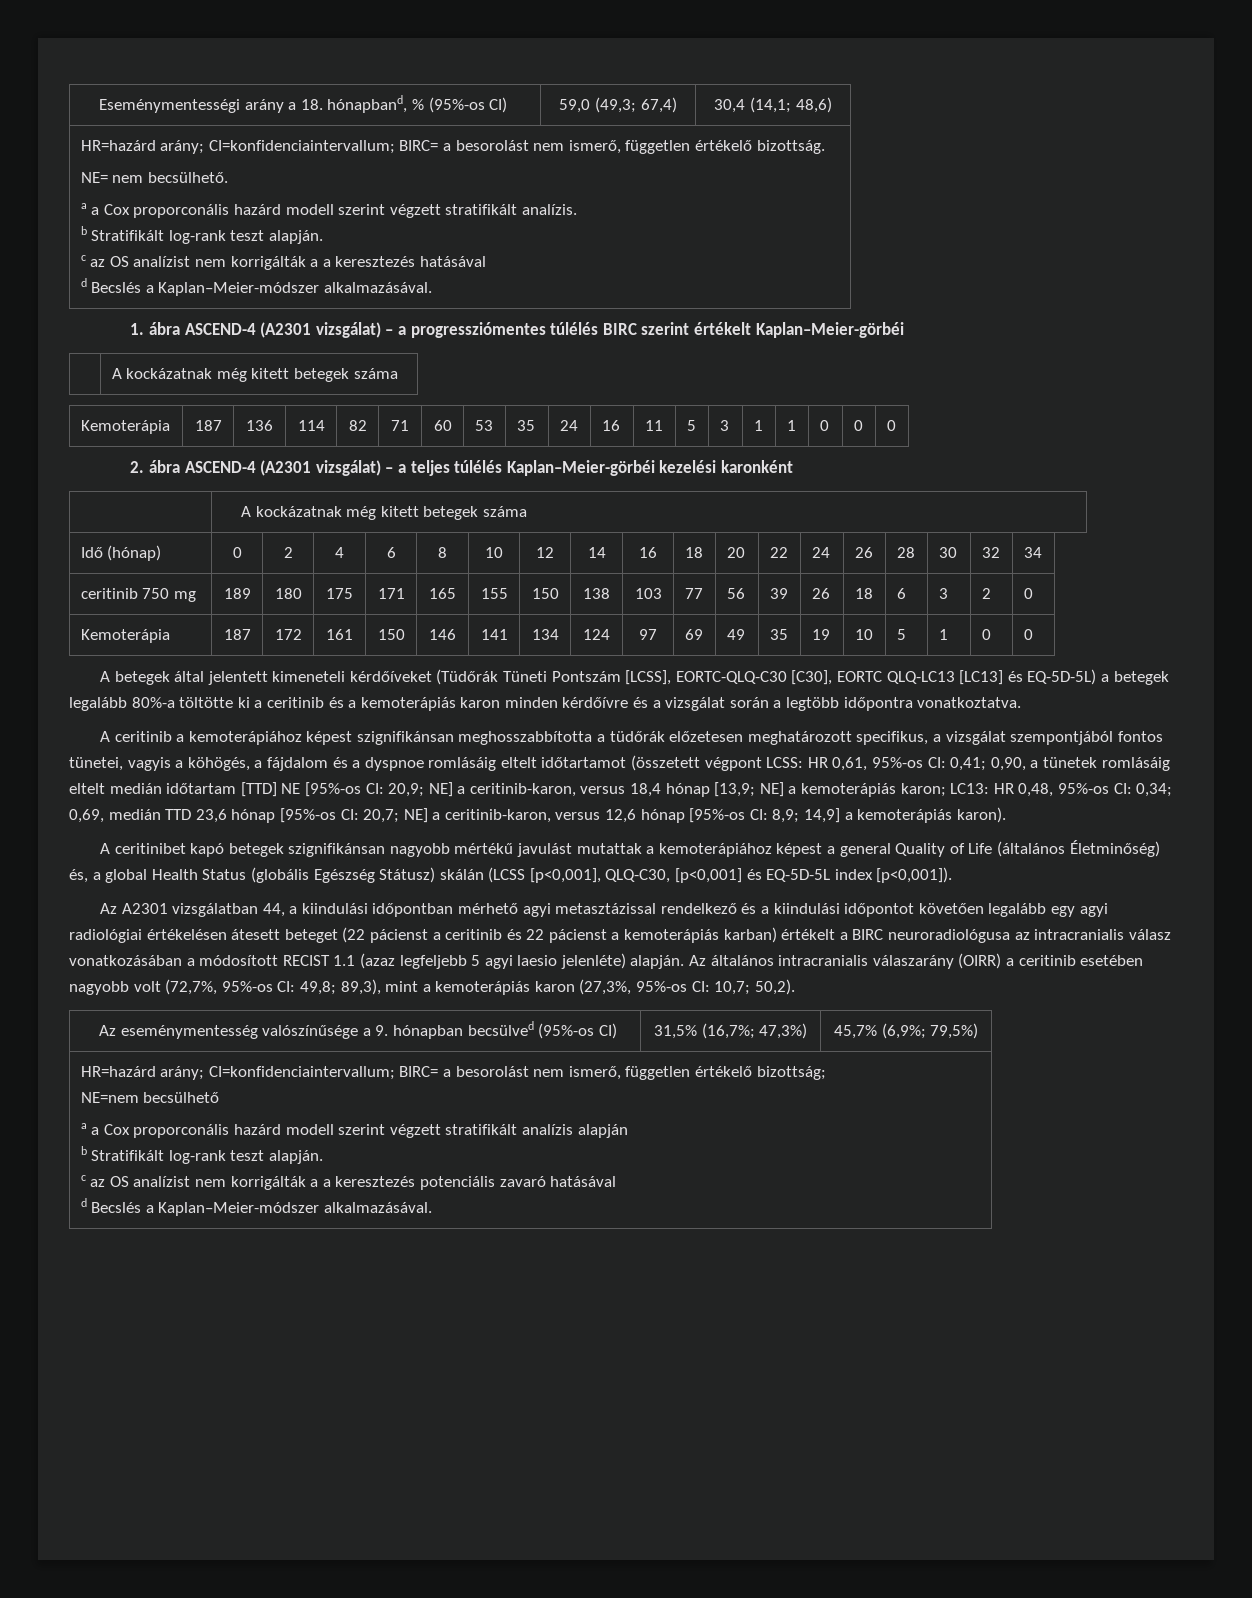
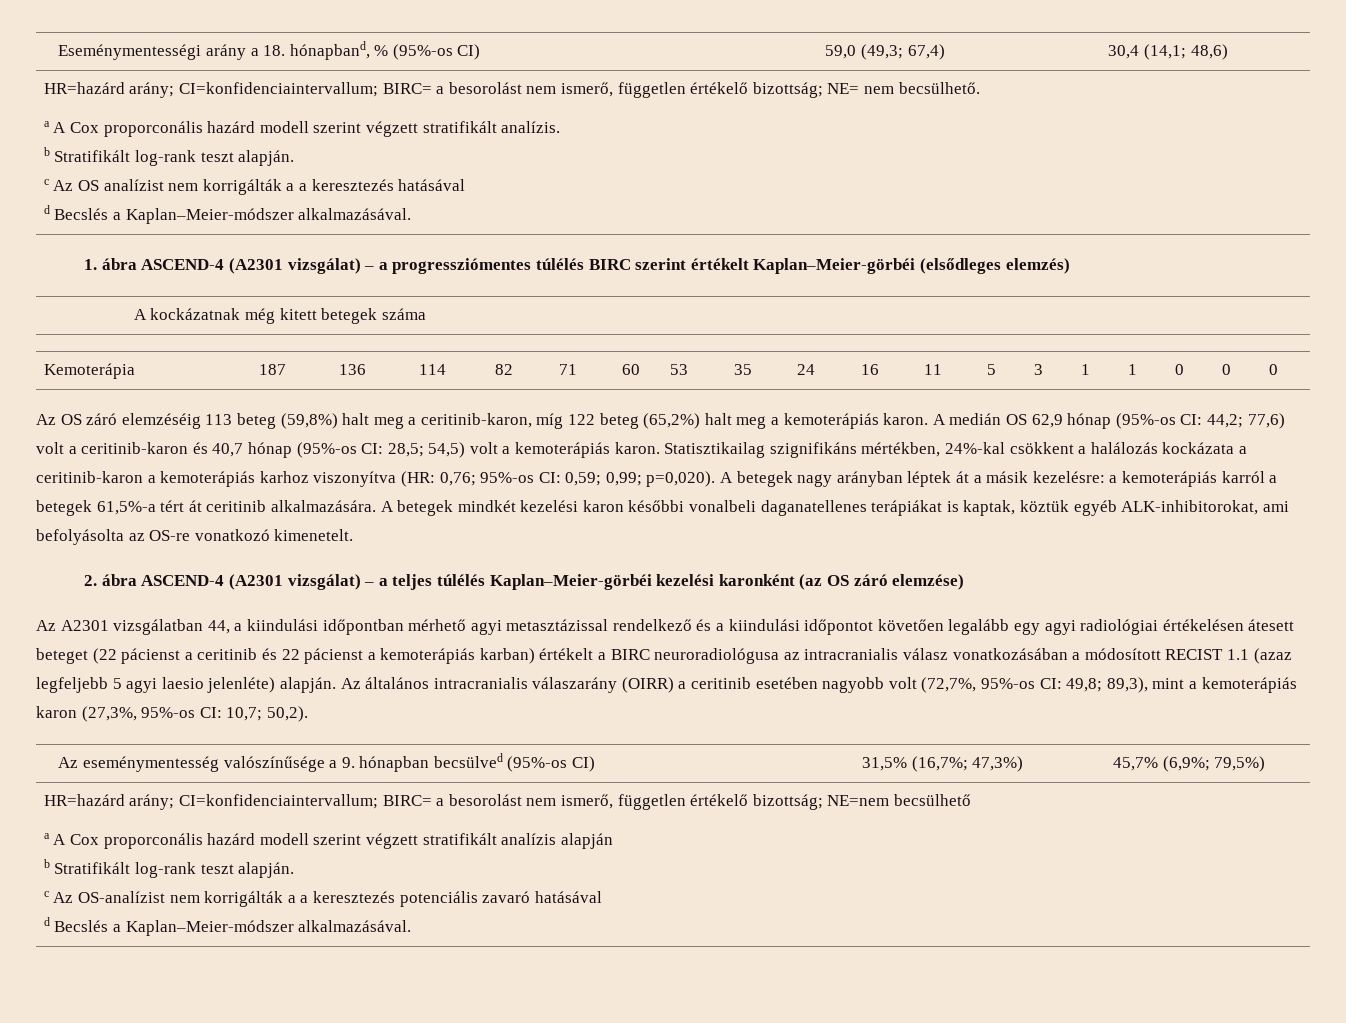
[756,140,825,154] bizottság. // -> [752,82,823,98] bizottság;
[91,207,100,215] a -> [53,122,67,133] A
[90,259,106,267] az -> [53,180,74,191] Az
(904, 330) none -> [919,258,1070,274] (elsődleges elemzés)
(896, 425) none -> [36,413,1285,429] [36,442,1247,458] [36,471,1278,487] [36,500,1289,516] [36,529,354,545] // Az OS záró elemzéséig 113 beteg (59,8%) halt meg a ceritinib-karon, míg 122 beteg (65,2%) halt meg a kemoterápiás karon. A medián OS 62,9 hónap (95%-os CI: 44,2; 77,6) volt a ceritinib-karon és 40,7 hónap (95%-os CI: 28,5; 54,5) volt a kemoterápiás karon. Statisztikailag szignifikáns mértékben, 24%-kal csökkent a halálozás kockázata a ceritinib-karon a kemoterápiás karhoz viszonyítva (HR: 0,76; 95%-os CI: 0,59; 0,99; p=0,020). A betegek nagy arányban léptek át a másik kezelésre: a kemoterápiás karról a betegek 61,5%-a tért át ceritinib alkalmazására. A betegek mindkét kezelési karon későbbi vonalbeli daganatellenes terápiákat is kaptak, köztük egyéb ALK-inhibitorokat, ami befolyásolta az OS-re vonatkozó kimenetelt.
[241,506,528,520] [80,545,162,561] [232,547,242,558] [283,547,293,558] [335,547,344,558] [386,547,396,558] [438,547,447,558] [485,547,503,558] [536,547,554,558] [587,547,606,558] [639,547,657,558] [684,547,703,558] [726,547,745,558] [769,547,788,558] [811,547,830,558] [854,547,873,558] [896,547,915,558] [938,547,957,558] [981,547,1000,558] [1023,547,1042,558] [80,588,196,602] [223,588,251,599] [274,588,302,599] [326,588,353,599] [377,588,405,599] [429,588,456,599] [480,588,508,599] [531,588,559,599] [583,588,610,599] [634,588,662,599] [684,588,703,599] [726,588,745,599] [769,588,788,599] [811,588,830,599] [854,588,873,599] [896,588,906,599] [938,588,948,599] [981,588,991,599] [1023,588,1033,599] [80,629,170,643] [223,629,251,640] [274,629,302,640] [326,629,353,640] [377,629,405,640] [429,629,456,640] [480,629,508,640] [531,629,559,640] [583,629,610,640] [639,629,657,640] [684,629,703,640] [726,629,745,640] [769,629,788,640] [811,629,830,640] [854,629,873,640] [896,629,906,640] [938,629,948,640] [981,629,991,640] [1023,629,1033,640] [99,669,1169,685] [69,697,1022,711] [99,731,1163,745] [69,755,1170,771] [69,782,1173,797] [69,807,1006,823] [99,840,1160,857] [69,867,953,883] // | A kockázatnak még kitett betegek száma // Idő (hónap) | 0 | 2 | 4 | 6 | 8 | 10 | 12 | 14 | 16 | 18 | 20 | 22 | 24 | 26 | 28 | 30 | 32 | 34 // ceritinib 750 mg | 189 | 180 | 175 | 171 | 165 | 155 | 150 | 138 | 103 | 77 | 56 | 39 | 26 | 18 | 6 | 3 | 2 | 0 // Kemoterápia | 187 | 172 | 161 | 150 | 146 | 141 | 134 | 124 | 97 | 69 | 49 | 35 | 19 | 10 | 5 | 1 | 0 | 0 // A betegek által jelentett kimeneteli kérdőíveket (Tüdőrák Tüneti Pontszám [LCSS], EORTC-QLQ-C30 [C30], EORTC QLQ-LC13 [LC13] és EQ-5D-5L) a betegek legalább 80%-a töltötte ki a ceritinib és a kemoterápiás karon minden kérdőívre és a vizsgálat során a legtöbb időpontra vonatkoztatva. // A ceritinib a kemoterápiához képest szignifikánsan meghosszabbította a tüdőrák előzetesen meghatározott specifikus, a vizsgálat szempontjából fontos tünetei, vagyis a köhögés, a fájdalom és a dyspnoe romlásáig eltelt időtartamot (összetett végpont LCSS: HR 0,61, 95%-os CI: 0,41; 0,90, a tünetek romlásáig eltelt medián időtartam [TTD] NE [95%-os CI: 20,9; NE] a ceritinib-karon, versus 18,4 hónap [13,9; NE] a kemoterápiás karon; LC13: HR 0,48, 95%-os CI: 0,34; 0,69, medián TTD 23,6 hónap [95%-os CI: 20,7; NE] a ceritinib-karon, versus 12,6 hónap [95%-os CI: 8,9; 14,9] a kemoterápiás karon). // A ceritinibet kapó betegek szignifikánsan nagyobb mértékű javulást mutattak a kemoterápiához képest a general Quality of Life (általános Életminőség) és, a global Health Status (globális Egészség Státusz) skálán (LCSS [p<0,001], QLQ-C30, [p<0,001] és EQ-5D-5L index [p<0,001]). -> [799,574,965,590] (az OS záró elemzése)
(826, 1073) // -> (823, 802) none
[91,1127,100,1135] a -> [53,834,67,845] A
[90,1176,191,1187] az OS analízist -> [53,891,166,903] Az OS-analízist

